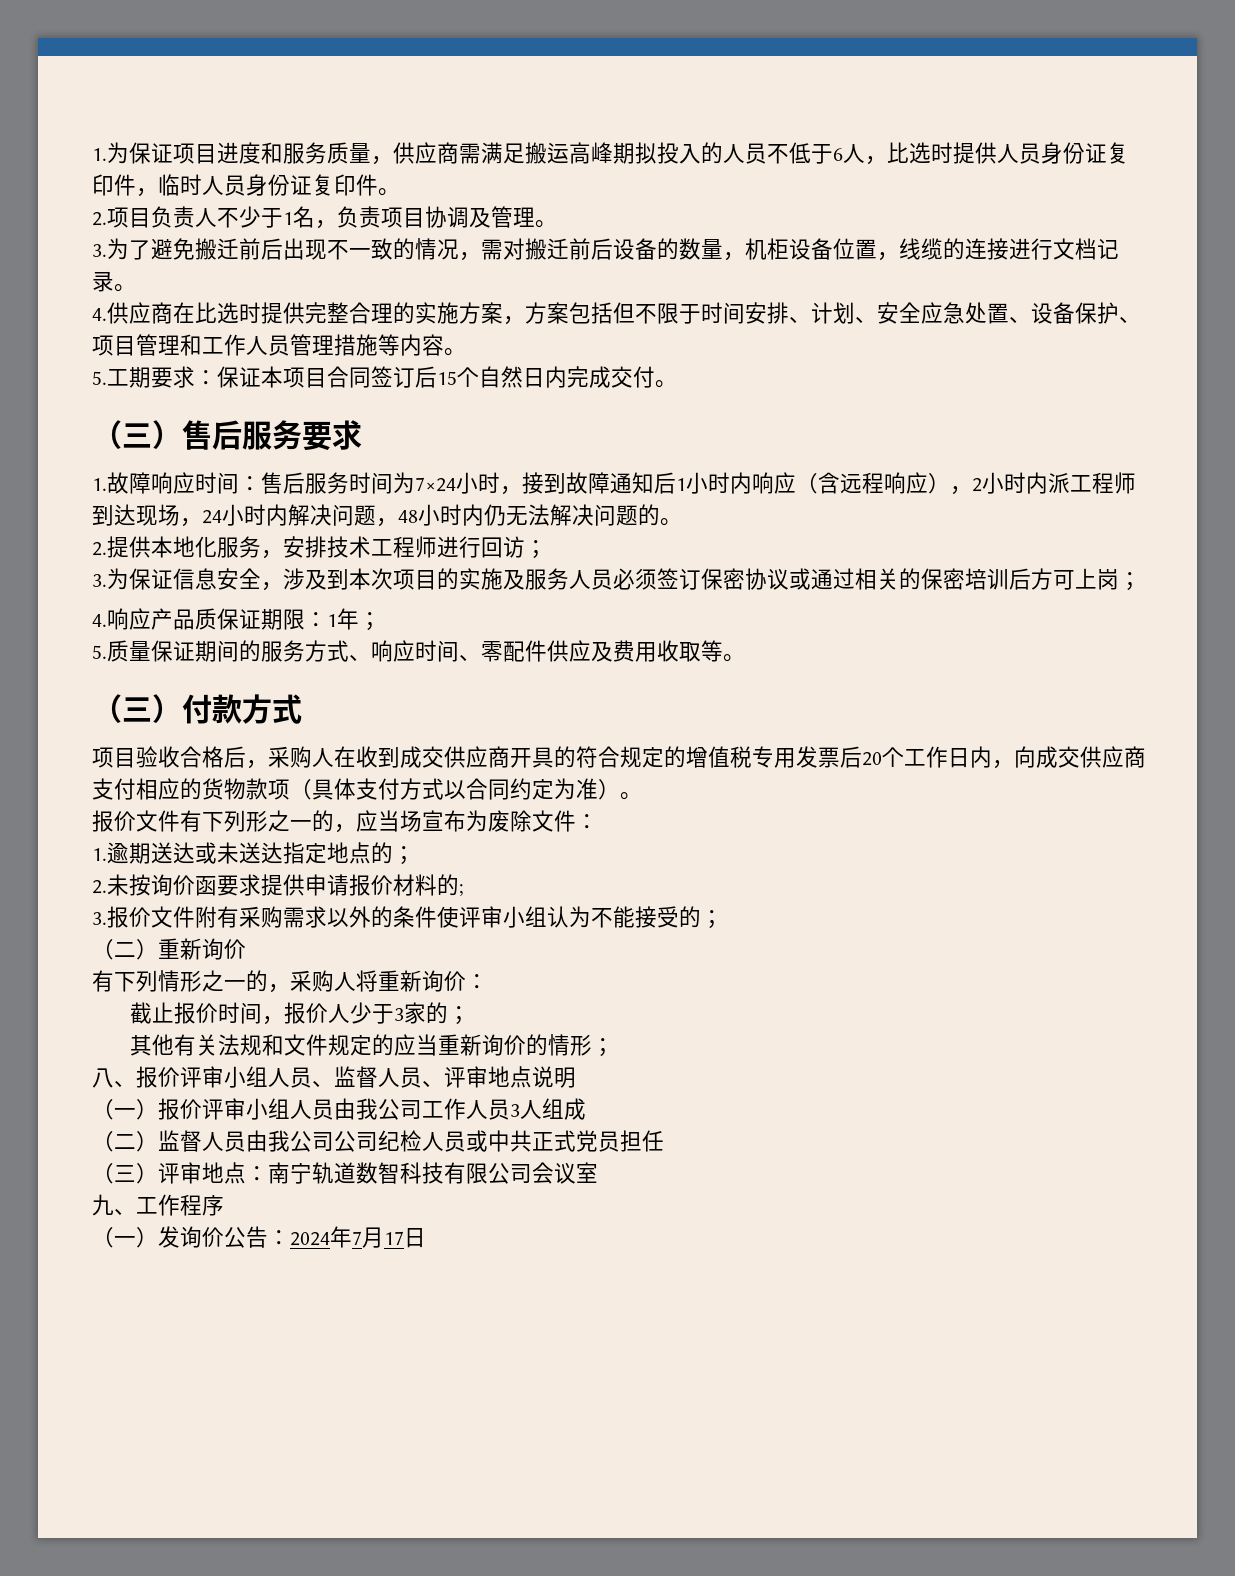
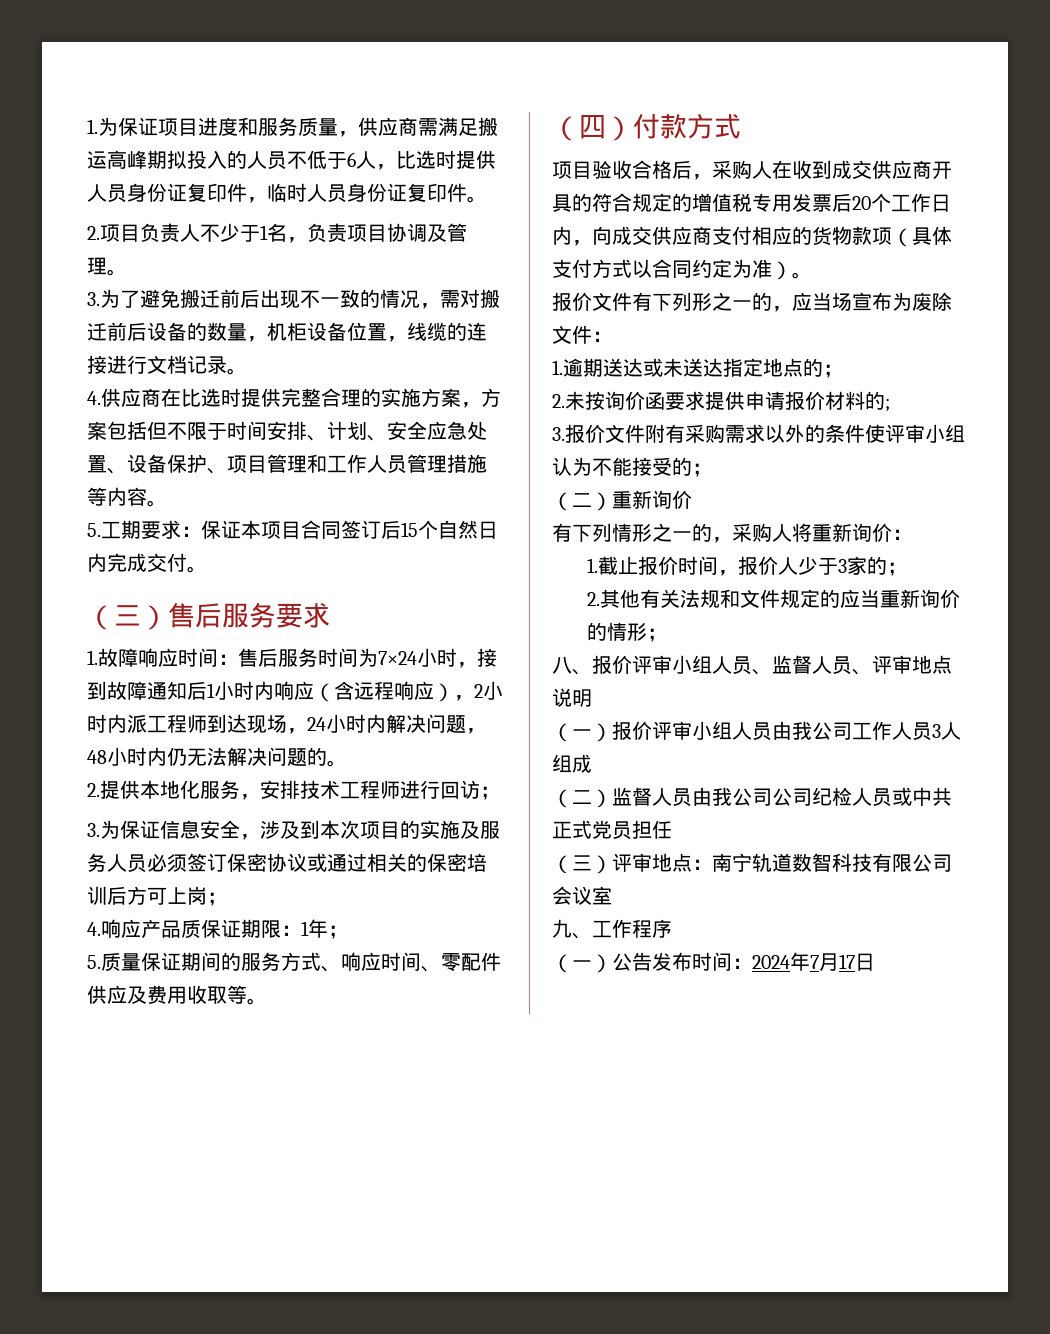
[122,697,152,722] 三 -> [579,115,606,139] 四
(488, 981) none -> [587,558,599,573] 1.
(471, 1015) none -> [587,592,601,606] 2.
[158,1226,268,1248] 发询价公告 -> [612,952,732,971] 公告发布时间

